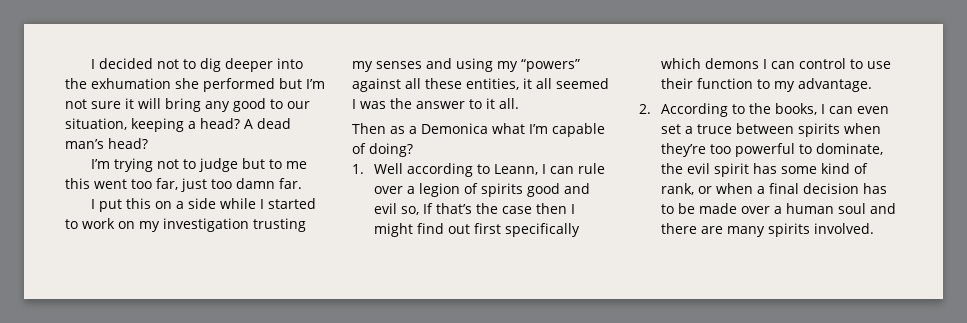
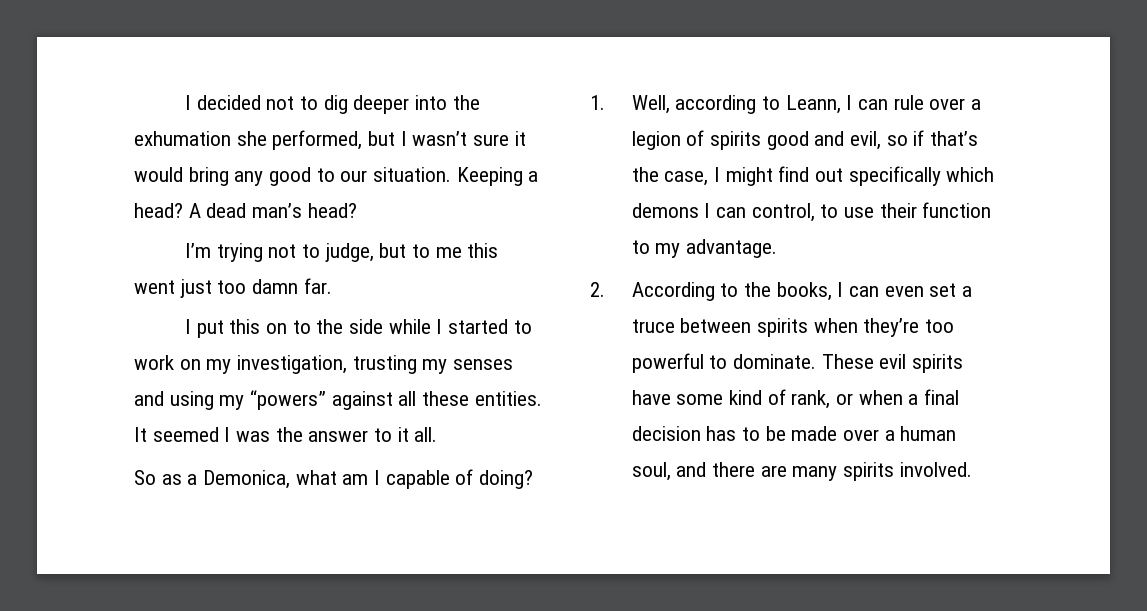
[203,78,325,92] [65,99,87,109] performed but I’m not -> [272,130,468,150] performed, but I wasn’t
[138,98,161,109] will -> [134,167,183,182] would
[65,118,184,132] situation, keeping -> [373,167,523,186] situation. Keeping
[198,158,238,172] judge -> [324,243,374,262] judge,
[131,178,178,190] too far, -> (175, 287) none
[175,201,184,209] a -> [292,319,344,334] to the
[163,218,249,232] investigation -> [237,355,348,374] investigation,
[466,78,552,90] entities, it all -> [474,391,542,406] [134,427,147,442] entities. It
[352,123,386,134] Then -> [134,470,156,485] So
[421,123,548,134] Demonica what I’m -> [203,470,381,489] Demonica, what am I
[373,163,403,174] Well -> [631,95,670,114] Well,
[373,203,567,215] evil so, If that’s the case then -> [850,130,979,150] [631,167,709,186] evil, so if that’s the case,
[473,223,501,234] first -> (844, 175) none
[798,58,846,69] control -> [751,203,815,222] control,
[815,143,883,155] [660,163,777,177] dominate, the evil spirit has -> [733,354,964,373] [631,390,671,405] dominate. These evil spirits have
[837,203,866,214] soul -> [631,462,671,481] soul,

